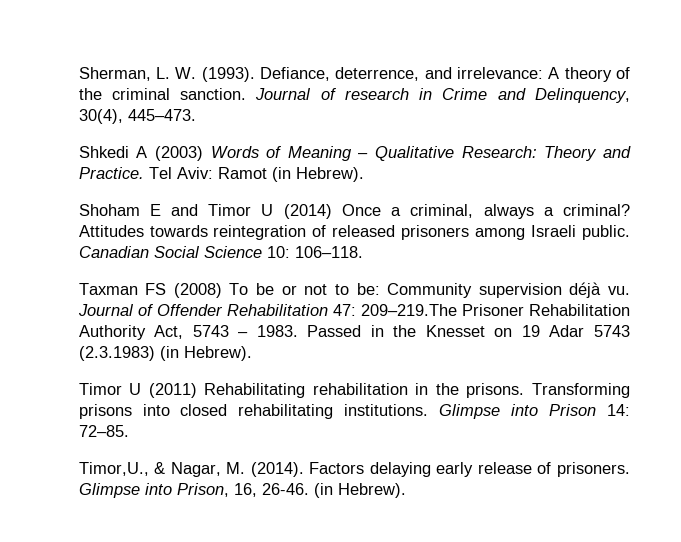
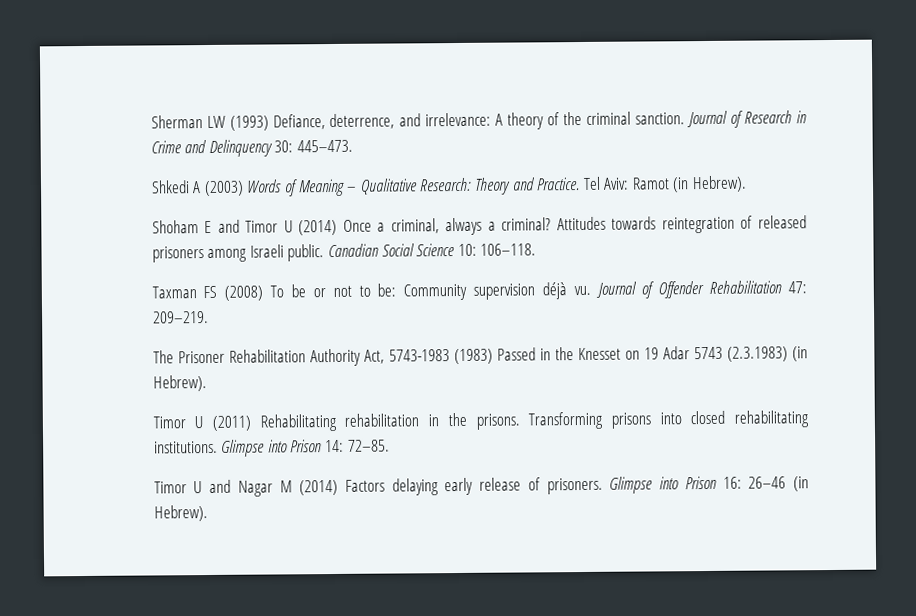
[78,67,255,82] Sherman, L. W. (1993). -> [150,115,269,131] Sherman LW (1993)
[344,88,409,100] research -> [744,110,793,124] Research
[535,88,630,103] [78,109,123,124] Delinquency, 30(4), -> [208,139,294,157] Delinquency 30:
[360,304,457,316] 209–219.The -> [152,311,209,324] [152,350,174,364] 209–219. // The
[192,325,298,337] 5743 – 1983. -> [388,348,493,365] 5743-1983 (1983)
[78,462,304,477] Timor,U., & Nagar, M. (2014). -> [153,479,339,497] Timor U and Nagar M (2014)
[176,483,309,497] Prison, 16, 26-46. -> [684,475,787,490] Prison 16: 26–46

